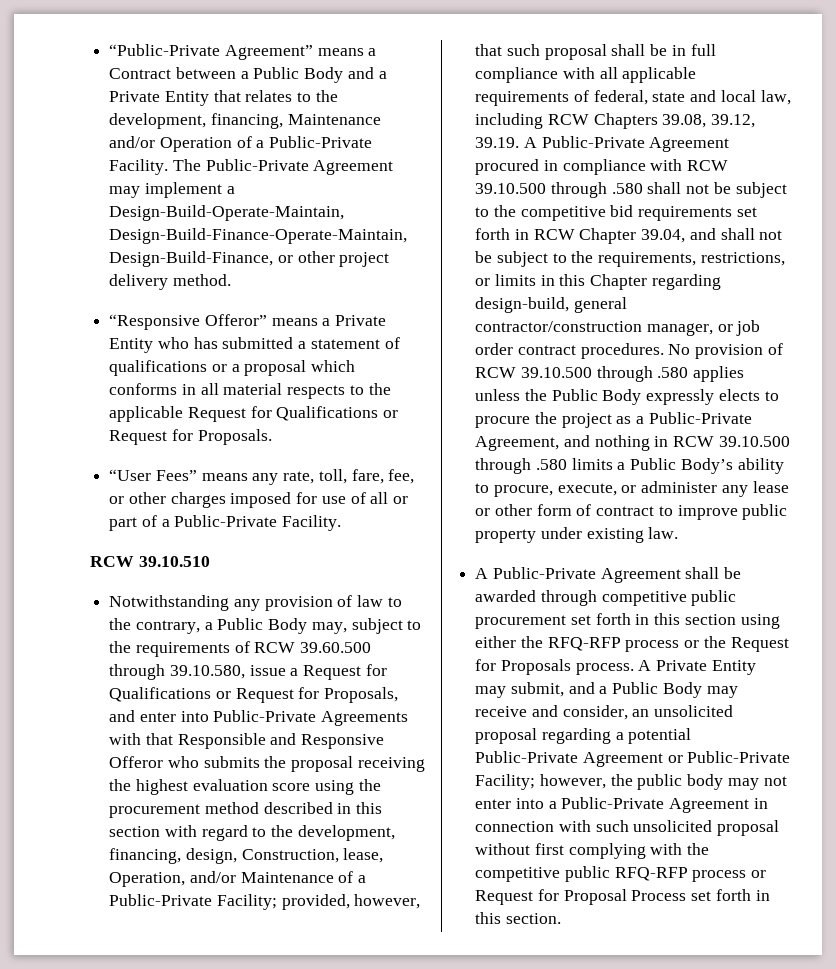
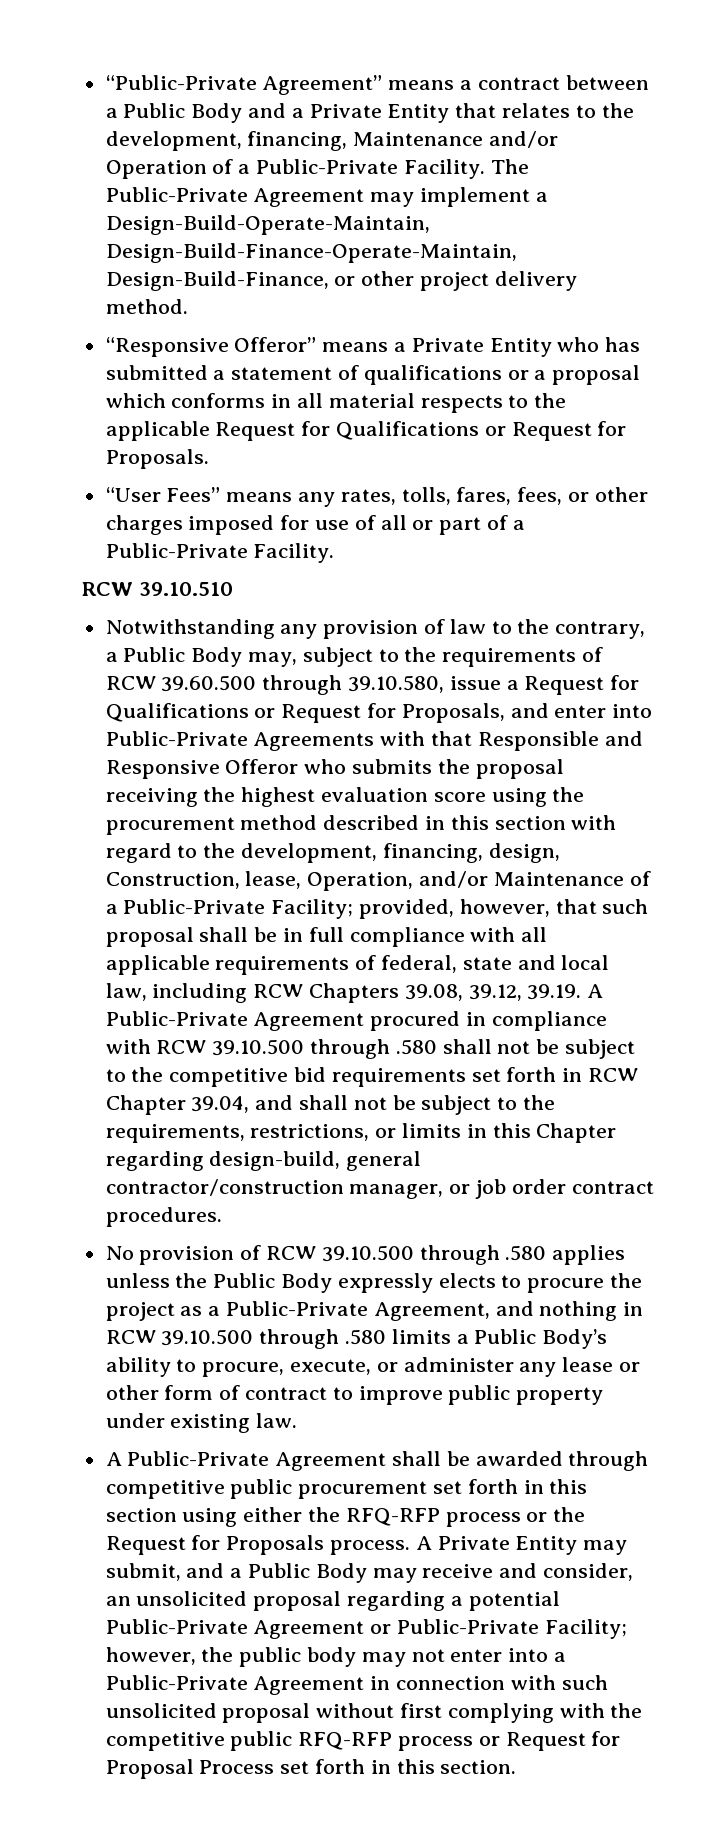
[109,68,172,79] Contract -> [477,77,560,90] contract
[283,469,415,484] rate, toll, fare, fee, -> [340,487,563,505] rates, tolls, fares, fees,
(664, 351) none -> (222, 1217) //

